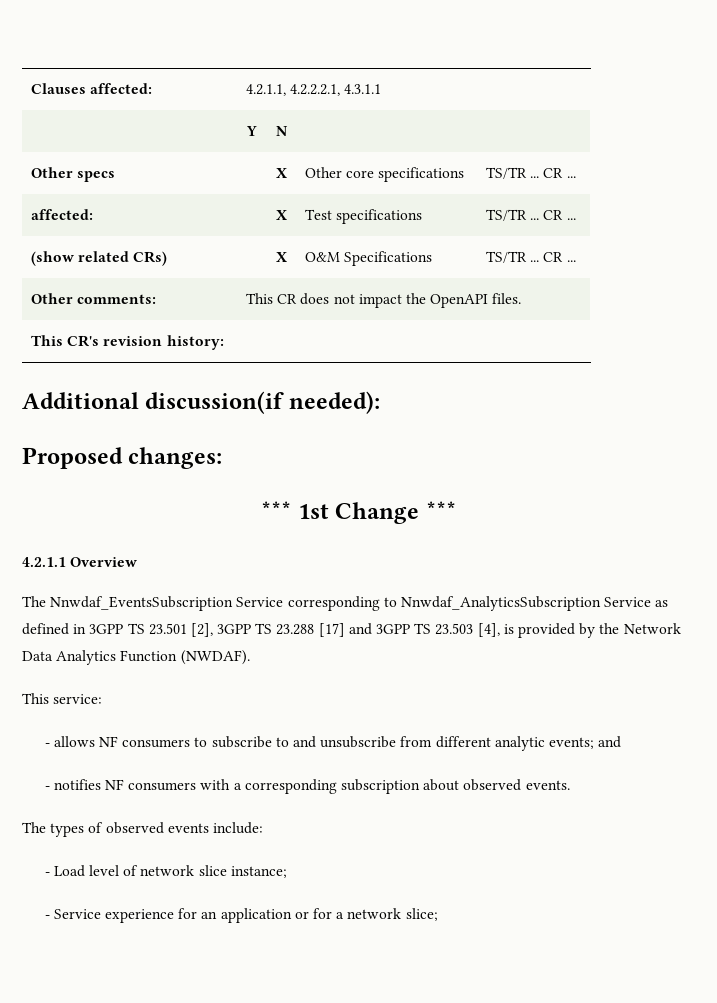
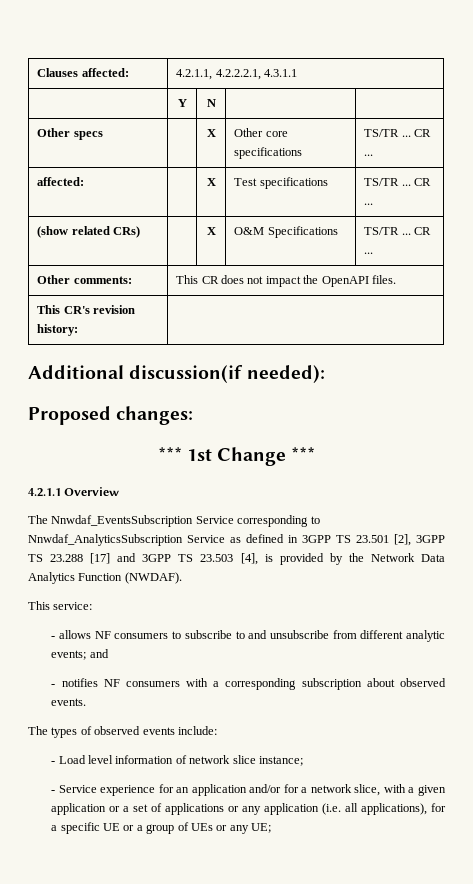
(120, 870) none -> [115,755,174,764] information
[294,911,309,919] or -> [249,784,282,793] and/or
[405,908,438,921] slice; -> [354,784,446,796] [51,803,447,815] [51,822,272,834] slice, with a given application or a set of applications or any application (i.e. all applications), for a specific UE or a group of UEs or any UE;

